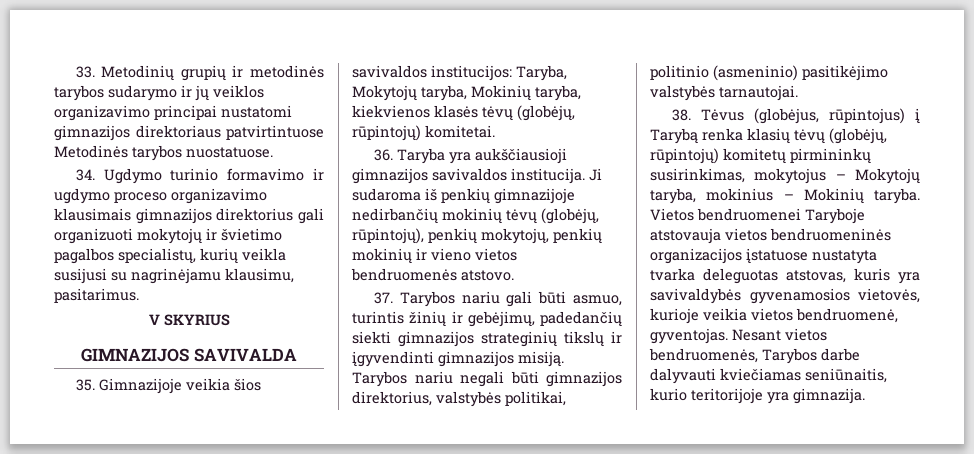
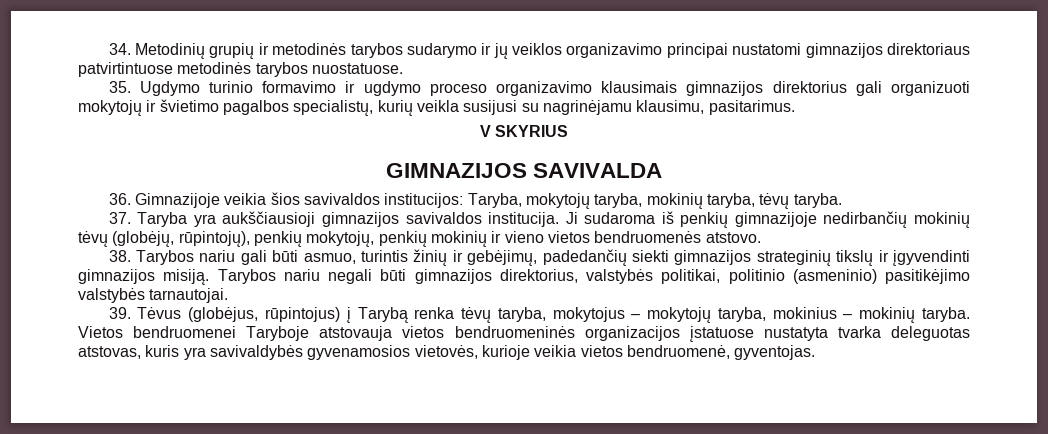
[75,66,95,78] 33. -> [108,43,131,55] 34.
[54,145,128,158] Metodinės -> [177,62,252,74] metodinės
[75,169,95,181] 34. -> [108,81,131,93] 35.
[75,379,95,391] 35. -> [108,193,131,205] 36.
[352,85,581,101] [352,105,575,121] [352,125,495,141] [373,149,393,161] Mokytojų taryba, Mokinių taryba, kiekvienos klasės tėvų (globėjų, rūpintojų) komitetai. // 36. -> [525,193,842,209] [108,212,131,224] mokytojų taryba, mokinių taryba, tėvų taryba. // 37.
[373,292,393,304] 37. -> [108,250,131,262] 38.
[671,109,691,121] 38. -> [108,307,131,319] 39.
[747,128,887,144] [650,148,871,164] [650,168,745,183] klasių tėvų (globėjų, rūpintojų) komitetų pirmininkų susirinkimas, -> [461,307,546,323] tėvų taryba,
[855,168,920,184] Mokytojų -> [647,307,712,323] mokytojų
[803,188,864,204] Mokinių -> [859,307,916,323] mokinių
[732,328,827,341] [649,348,860,364] [650,368,887,384] [650,388,865,404] Nesant vietos bendruomenės, Tarybos darbe dalyvauti kviečiamas seniūnaitis, kurio teritorijoje yra gimnazija. -> (816, 352) none

